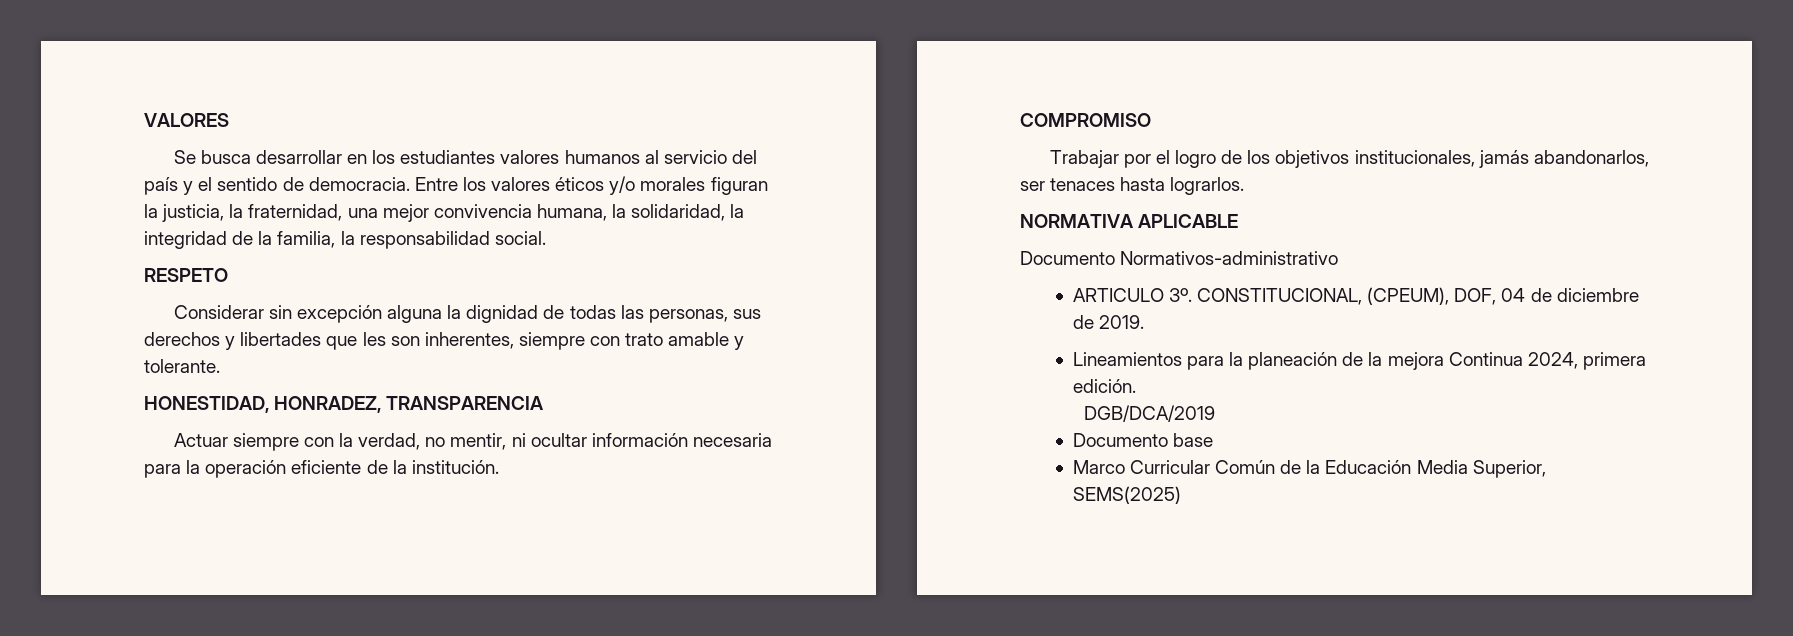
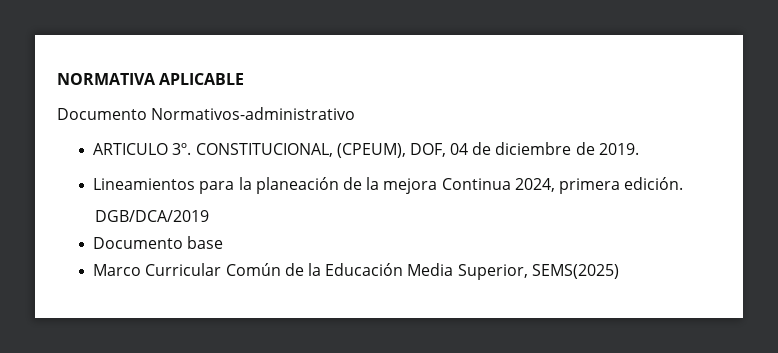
[144,113,229,127] [173,150,757,164] [144,176,768,195] [144,204,745,222] [144,231,546,249] [144,268,228,282] [173,305,761,323] [144,332,745,350] [144,359,220,373] [144,396,545,413] [173,433,772,451] [144,460,499,478] [1020,113,1151,127] [1049,150,1649,168] [1020,177,1245,195] VALORES // Se busca desarrollar en los estudiantes valores humanos al servicio del país y el sentido de democracia. Entre los valores éticos y/o morales figuran la justicia, la fraternidad, una mejor convivencia humana, la solidaridad, la integridad de la familia, la responsabilidad social. // RESPETO // Considerar sin excepción alguna la dignidad de todas las personas, sus derechos y libertades que les son inherentes, siempre con trato amable y tolerante. // HONESTIDAD, HONRADEZ, TRANSPARENCIA // Actuar siempre con la verdad, no mentir, ni ocultar información necesaria para la operación eficiente de la institución. // COMPROMISO // Trabajar por el logro de los objetivos institucionales, jamás abandonarlos, ser tenaces hasta lograrlos. // -> (57, 79) none

